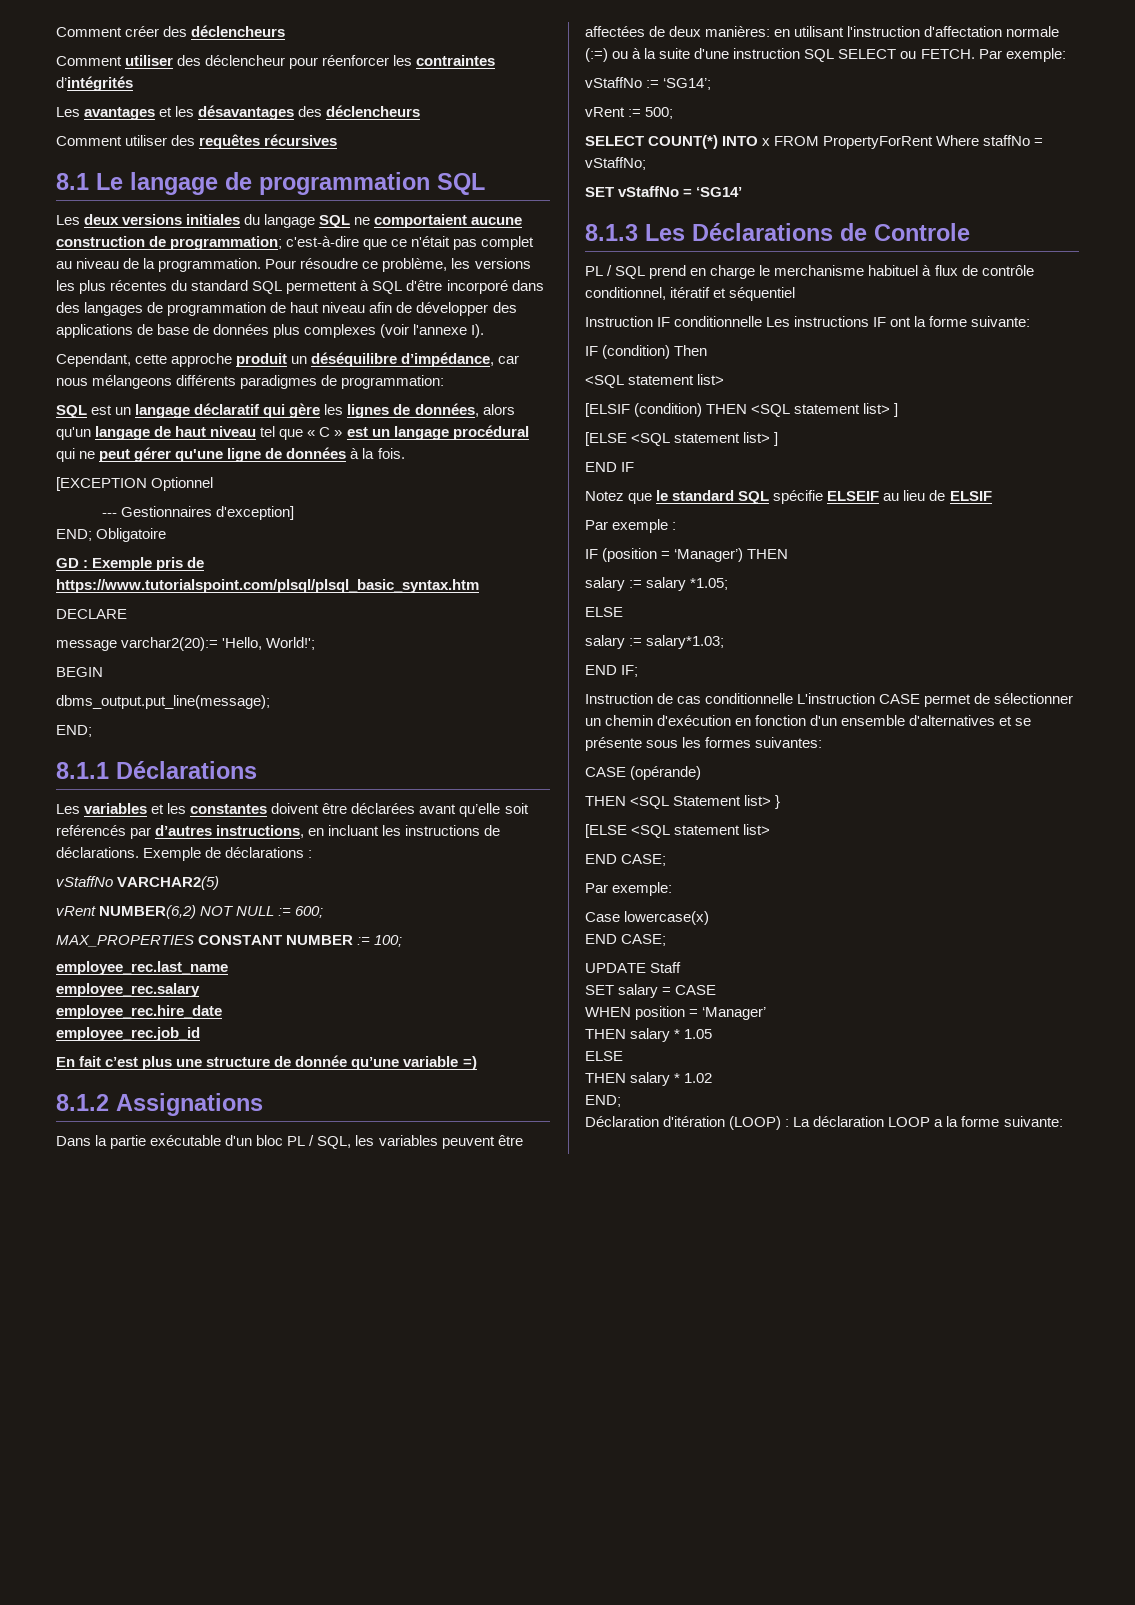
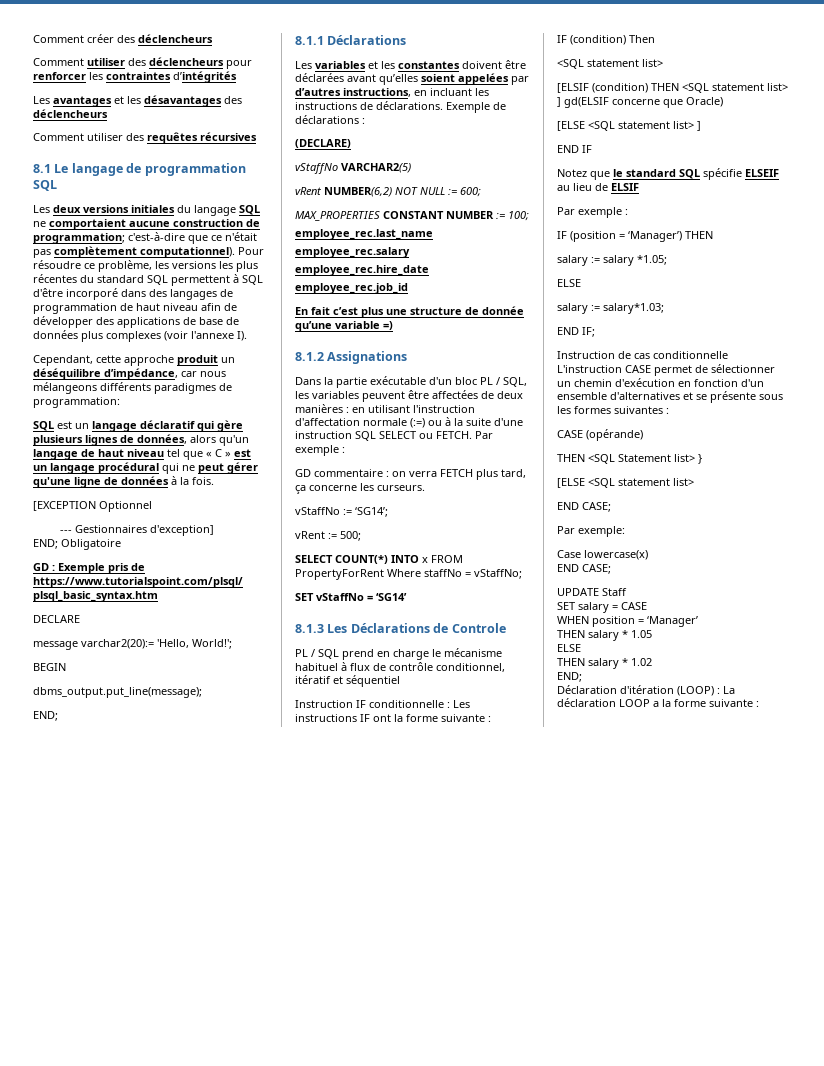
[205,55,390,69] déclencheur pour réenforcer -> [149,57,252,69] [33,72,86,80] déclencheurs pour renforcer
[481,236,535,250] [56,258,262,272] complet au niveau de la programmation. -> [54,246,235,258] complètement computationnel).
[324,404,344,415] les -> [33,435,83,446] plusieurs
[459,803,529,817] [56,825,126,836] qu’elle soit reférencés -> [379,73,509,85] qu’elles soient appelées
(313, 854) none -> [295,139,351,148] // (DECLARE)
[705,26,771,37] manières: -> [295,404,349,413] manières :
[1005,48,1066,62] exemple: -> [295,445,345,456] [295,469,526,480] [295,483,425,494] exemple : // GD commentaire : on verra FETCH plus tard, ça concerne les curseurs.
[774,265,865,276] merchanisme -> [444,648,502,657] mécanisme
(763, 321) none -> [447,702,450,708] :
[971,316,1031,327] suivante: -> [441,714,491,722] suivante :
(899, 410) none -> [564,97,723,108] gd(ELSIF concerne que Oracle)
[755,737,823,748] suivantes: -> [614,406,669,414] suivantes :
[1003,1116,1063,1127] suivante: -> [709,699,759,707] suivante :

